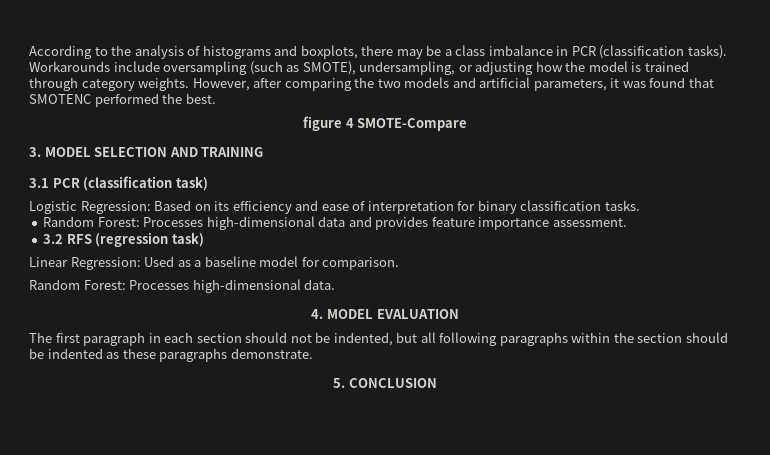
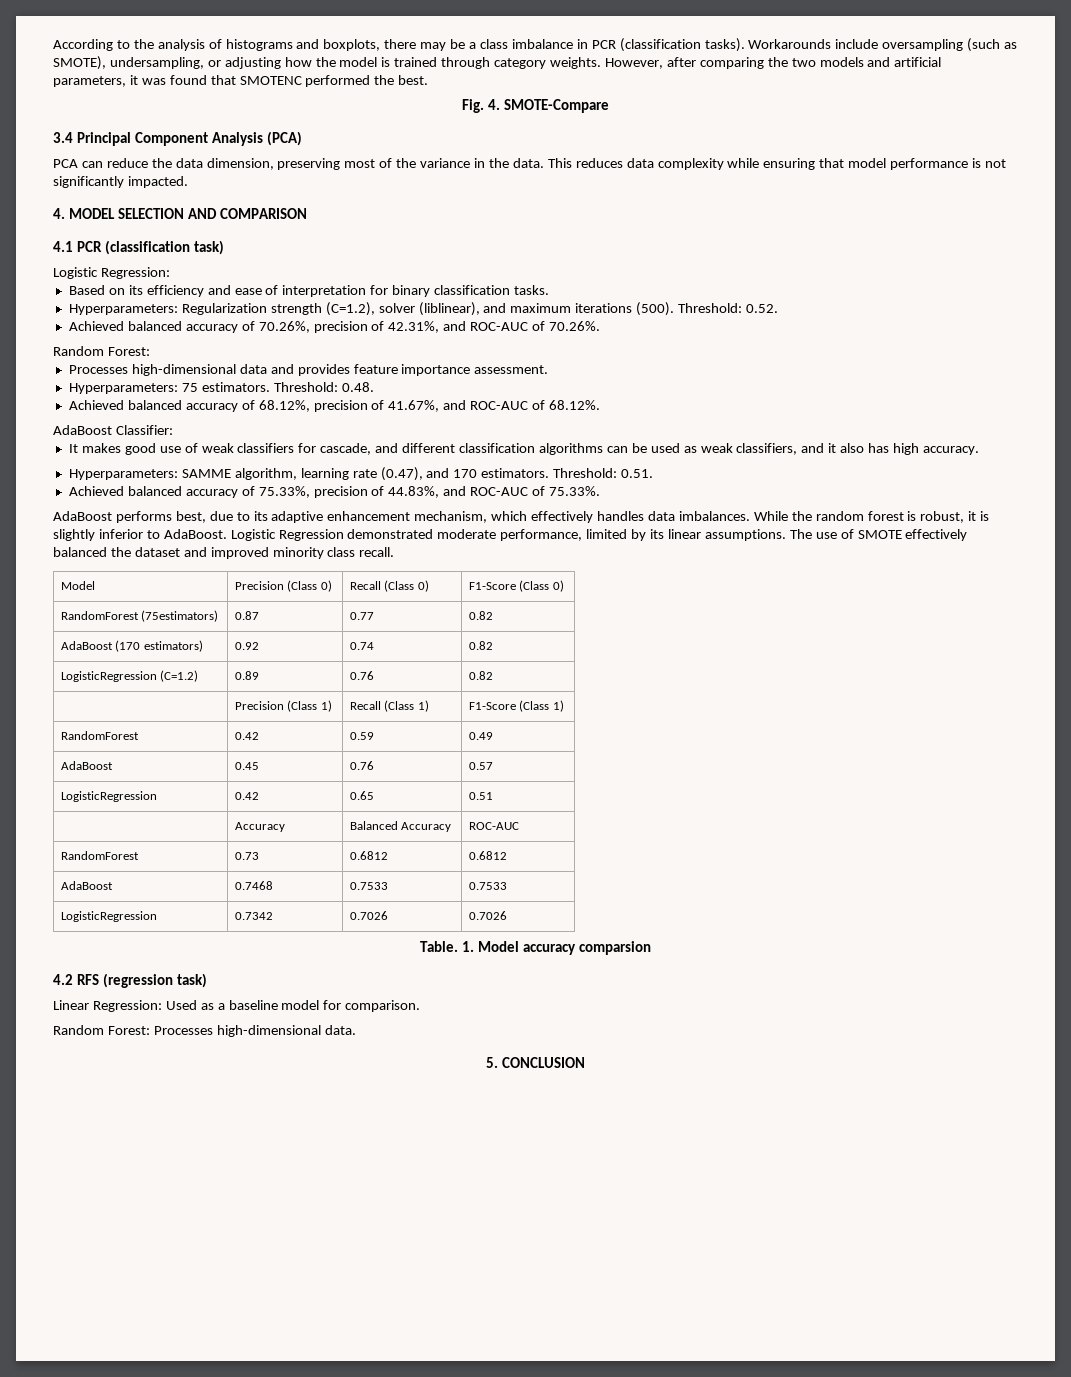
[302,116,354,131] figure 4 -> [462,99,500,113] Fig. 4.
[29,147,41,157] 3. -> [53,131,302,146] [53,158,1006,170] [53,176,188,188] [53,208,65,219] 3.4 Principal Component Analysis (PCA) // PCA can reduce the data dimension, preserving most of the variance in the data. This reduces data complexity while ensuring that model performance is not significantly impacted. // 4.
[201,147,264,157] [29,178,49,188] TRAINING // 3.1 -> [219,208,307,219] [53,241,73,252] COMPARISON // 4.1
(151, 207) none -> (170, 273) //
[43,216,140,227] // Random Forest: -> [68,302,779,316] [68,321,601,333] [53,346,150,356] // Hyperparameters: Regularization strength (C=1.2), solver (liblinear), and maximum iterations (500). Threshold: 0.52. // Achieved balanced accuracy of 70.26%, precision of 42.31%, and ROC-AUC of 70.26%. // Random Forest: //
[43,234,64,244] 3.2 -> [68,382,374,394] [68,400,601,412] [53,425,173,435] [68,443,979,455] [68,467,654,481] [68,486,601,498] [53,511,990,523] [53,529,968,541] [53,547,395,559] [60,581,95,590] [234,580,332,592] [349,580,429,592] [468,580,564,592] [60,610,219,622] [234,611,259,620] [349,612,374,620] [468,611,493,620] [60,640,203,652] [234,642,259,650] [349,642,374,650] [468,641,493,650] [60,670,199,682] [234,671,259,680] [349,671,374,680] [468,671,493,680] [234,700,332,712] [349,700,429,712] [468,700,564,712] [60,731,139,740] [234,732,259,740] [349,732,374,740] [468,732,493,740] [60,761,113,770] [234,762,259,770] [349,761,374,770] [468,762,493,770] [60,791,157,802] [234,792,259,800] [349,791,374,800] [468,792,493,800] [234,822,285,832] [349,821,452,832] [468,822,519,830] [60,851,139,860] [234,852,259,860] [349,851,388,860] [468,851,507,860] [60,881,113,890] [234,881,273,890] [349,882,388,890] [468,882,507,890] [60,911,157,922] [234,912,273,920] [349,911,388,920] [468,911,507,920] [420,941,651,955] [53,974,73,985] Hyperparameters: 75 estimators. Threshold: 0.48. // Achieved balanced accuracy of 68.12%, precision of 41.67%, and ROC-AUC of 68.12%. // AdaBoost Classifier: // It makes good use of weak classifiers for cascade, and different classification algorithms can be used as weak classifiers, and it also has high accuracy. // Hyperparameters: SAMME algorithm, learning rate (0.47), and 170 estimators. Threshold: 0.51. // Achieved balanced accuracy of 75.33%, precision of 44.83%, and ROC-AUC of 75.33%. // AdaBoost performs best, due to its adaptive enhancement mechanism, which effectively handles data imbalances. While the random forest is robust, it is slightly inferior to AdaBoost. Logistic Regression demonstrated moderate performance, limited by its linear assumptions. The use of SMOTE effectively balanced the dataset and improved minority class recall. // Model | Precision (Class 0) | Recall (Class 0) | F1-Score (Class 0) // RandomForest (75estimators) | 0.87 | 0.77 | 0.82 // AdaBoost (170 estimators) | 0.92 | 0.74 | 0.82 // LogisticRegression (C=1.2) | 0.89 | 0.76 | 0.82 // | Precision (Class 1) | Recall (Class 1) | F1-Score (Class 1) // RandomForest | 0.42 | 0.59 | 0.49 // AdaBoost | 0.45 | 0.76 | 0.57 // LogisticRegression | 0.42 | 0.65 | 0.51 // | Accuracy | Balanced Accuracy | ROC-AUC // RandomForest | 0.73 | 0.6812 | 0.6812 // AdaBoost | 0.7468 | 0.7533 | 0.7533 // LogisticRegression | 0.7342 | 0.7026 | 0.7026 // Table. 1. Model accuracy comparsion // 4.2
[311,309,459,319] [29,332,728,346] [29,348,313,362] // 4. MODEL EVALUATION // The first paragraph in each section should not be indented, but all following paragraphs within the section should be indented as these paragraphs demonstrate. -> (356, 1030) none

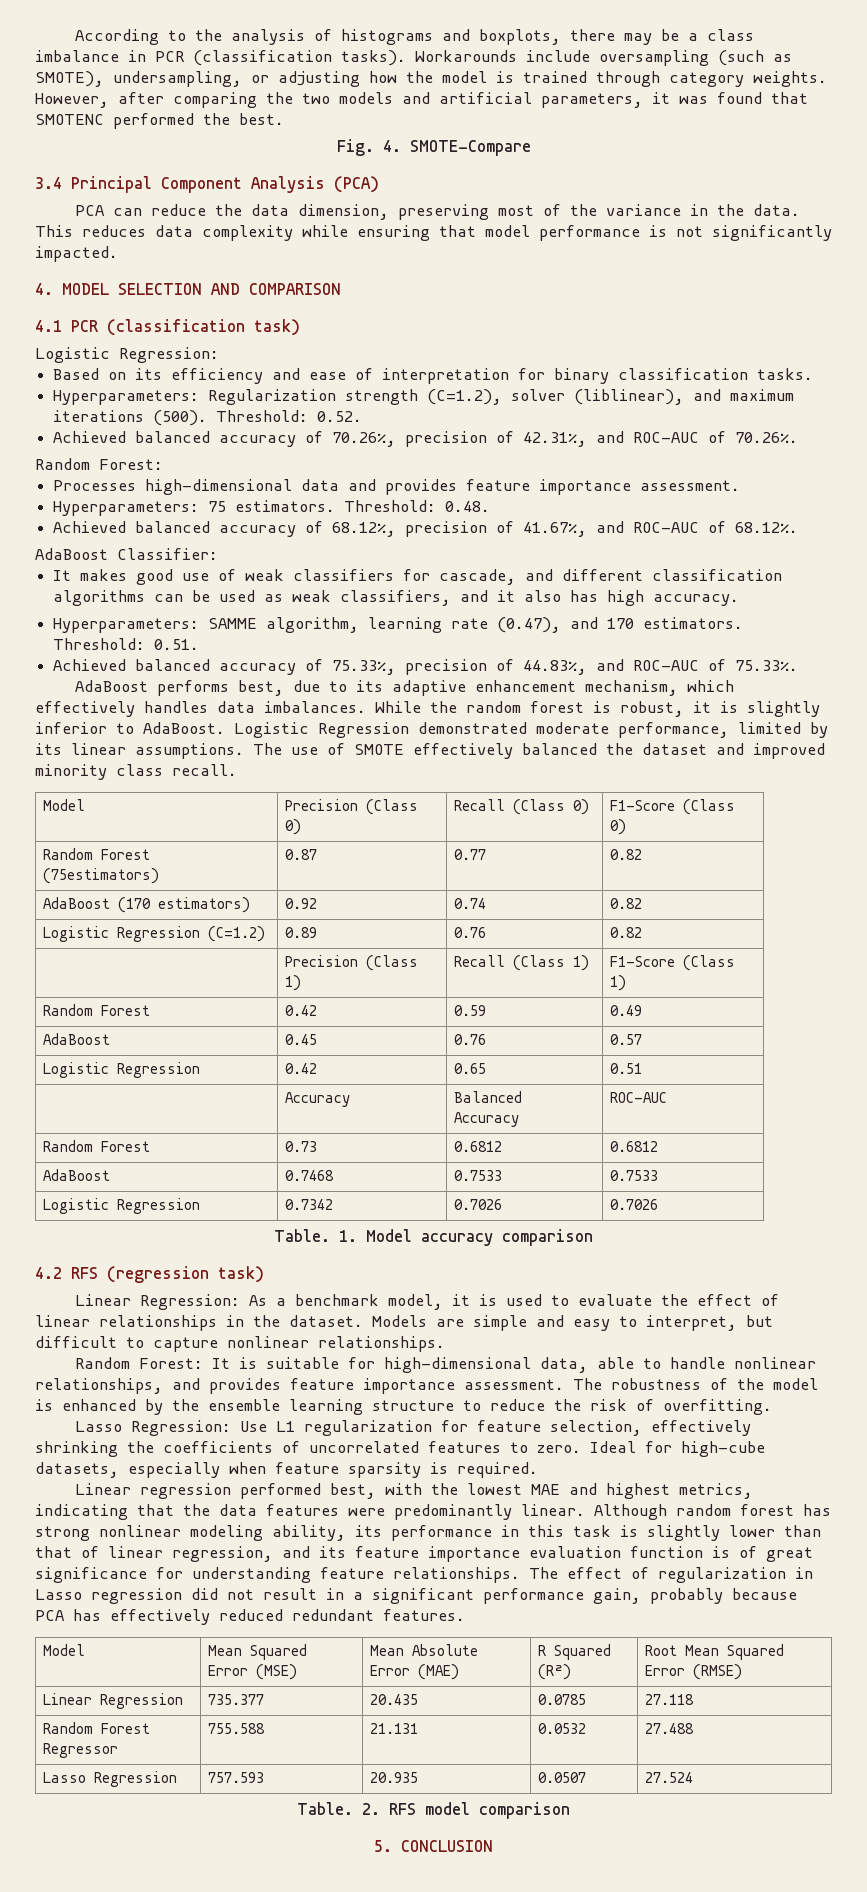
[60,611,139,620] RandomForest -> [43,848,151,860] Random Forest
[60,671,157,682] LogisticRegression -> [43,926,201,942] Logistic Regression
[60,731,139,740] RandomForest -> [43,1004,151,1016] Random Forest
[60,791,157,802] LogisticRegression -> [43,1062,201,1078] Logistic Regression
[60,851,139,860] RandomForest -> [43,1140,151,1152] Random Forest
[60,911,157,922] LogisticRegression -> [43,1198,201,1214] Logistic Regression
[578,941,651,955] comparsion -> [502,1229,593,1246] comparison
[165,1000,421,1012] [53,1025,356,1037] Used as a baseline model for comparison. // Random Forest: Processes high-dimensional data. -> [249,1294,780,1310] [35,1315,773,1331] [35,1336,445,1352] [75,1357,817,1373] [35,1378,818,1394] [35,1399,772,1415] [75,1420,752,1436] [35,1441,765,1457] [35,1462,538,1478] [75,1483,754,1499] [35,1504,831,1520] [35,1525,821,1541] [35,1546,813,1562] [35,1567,813,1583] [35,1588,797,1604] [35,1609,465,1625] [43,1644,86,1656] [208,1644,308,1660] [208,1664,298,1680] [370,1644,479,1656] [370,1664,460,1680] [538,1644,612,1660] [538,1664,572,1680] [645,1644,785,1660] [645,1664,743,1680] [43,1693,184,1709] [208,1694,265,1705] [370,1694,419,1705] [538,1694,587,1705] [645,1694,695,1705] [43,1722,151,1734] [43,1743,119,1758] [208,1723,266,1734] [370,1723,419,1734] [538,1723,587,1734] [645,1723,695,1734] [43,1771,178,1787] [208,1772,265,1783] [370,1772,419,1783] [538,1772,587,1783] [645,1772,694,1783] [297,1802,570,1819] As a benchmark model, it is used to evaluate the effect of linear relationships in the dataset. Models are simple and easy to interpret, but difficult to capture nonlinear relationships. // Random Forest: It is suitable for high-dimensional data, able to handle nonlinear relationships, and provides feature importance assessment. The robustness of the model is enhanced by the ensemble learning structure to reduce the risk of overfitting. // Lasso Regression: Use L1 regularization for feature selection, effectively shrinking the coefficients of uncorrelated features to zero. Ideal for high-cube datasets, especially when feature sparsity is required. // Linear regression performed best, with the lowest MAE and highest metrics, indicating that the data features were predominantly linear. Although random forest has strong nonlinear modeling ability, its performance in this task is slightly lower than that of linear regression, and its feature importance evaluation function is of great significance for understanding feature relationships. The effect of regularization in Lasso regression did not result in a significant performance gain, probably because PCA has effectively reduced redundant features. // Model | Mean Squared Error (MSE) | Mean Absolute Error (MAE) | R Squared (R²) | Root Mean Squared Error (RMSE) // Linear Regression | 735.377 | 20.435 | 0.0785 | 27.118 // Random Forest Regressor | 755.588 | 21.131 | 0.0532 | 27.488 // Lasso Regression | 757.593 | 20.935 | 0.0507 | 27.524 // Table. 2. RFS model comparison

